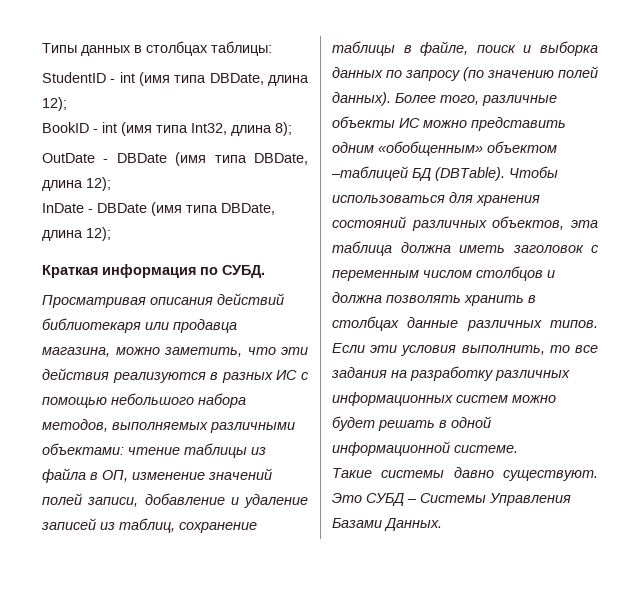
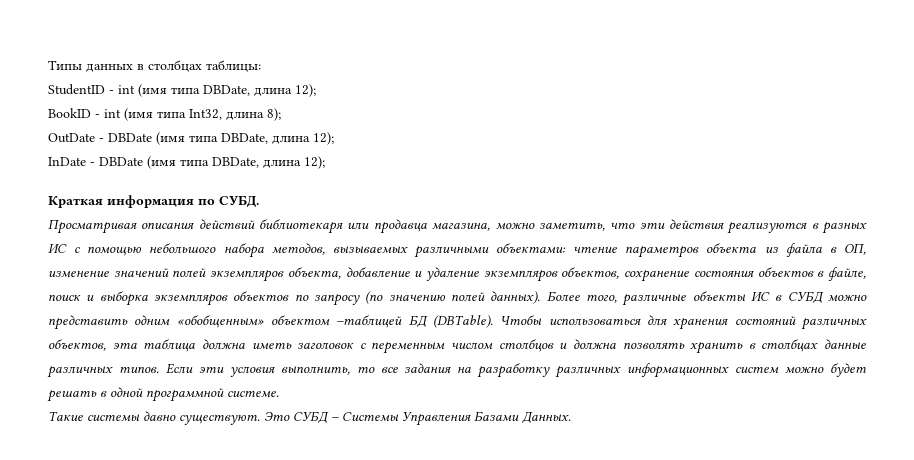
[112,422,208,430] выполняемых -> [332,246,408,253] вызываемых
[184,443,247,458] таблицы -> [625,243,757,258] параметров объекта
[87,497,139,507] записи, -> [210,267,341,282] экземпляров объекта,
[41,518,257,533] [332,41,395,56] записей из таблиц, сохранение таблицы -> [483,267,814,282] экземпляров объектов, сохранение состояния объектов
[332,67,383,78] данных -> [154,291,290,306] экземпляров объектов
(420, 123) none -> [775,292,824,303] в СУБД
[332,441,450,456] информационной -> [146,388,224,402] программной

